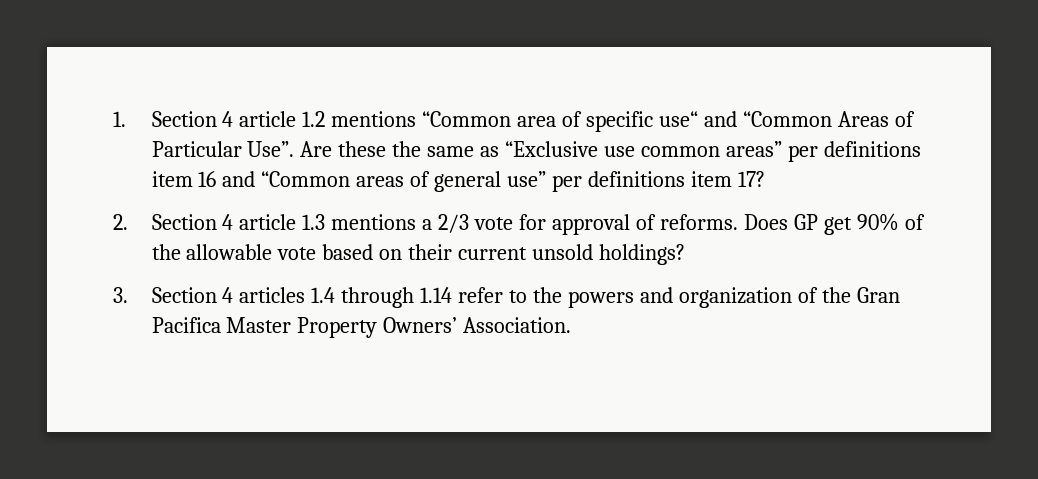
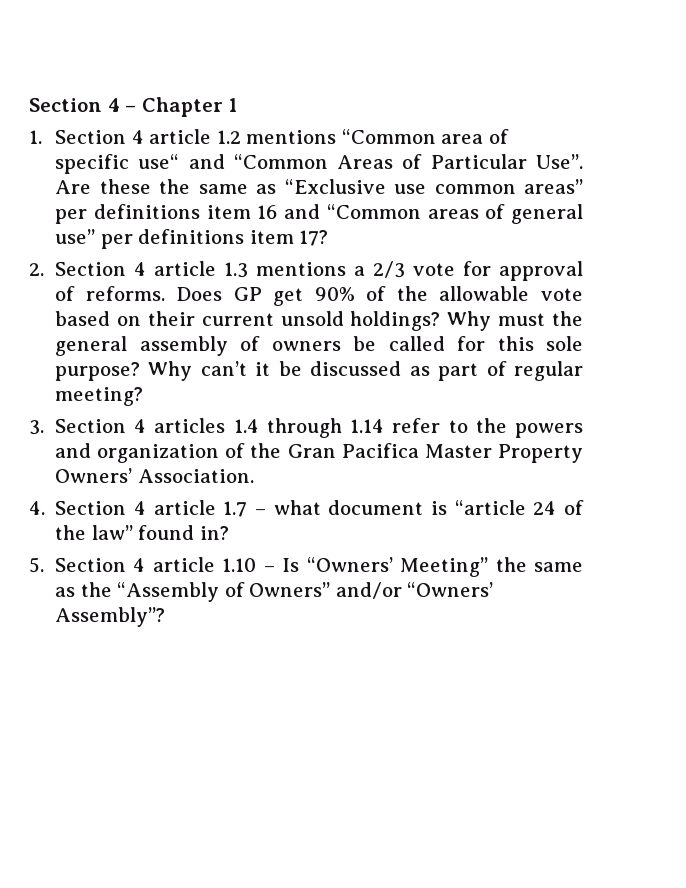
(113, 119) none -> [29,97,238,117] Section 4 – Chapter 1 //
(686, 254) none -> [447,311,583,331] [55,336,583,356] [55,361,583,381] [55,387,144,406] Why must the general assembly of owners be called for this sole purpose? Why can’t it be discussed as part of regular meeting?
(572, 325) none -> [29,500,584,517] [55,525,229,540] [29,557,583,577] [55,582,494,602] [55,607,166,627] // 4. Section 4 article 1.7 – what document is “article 24 of the law” found in? // 5. Section 4 article 1.10 – Is “Owners’ Meeting” the same as the “Assembly of Owners” and/or “Owners’ Assembly”?

